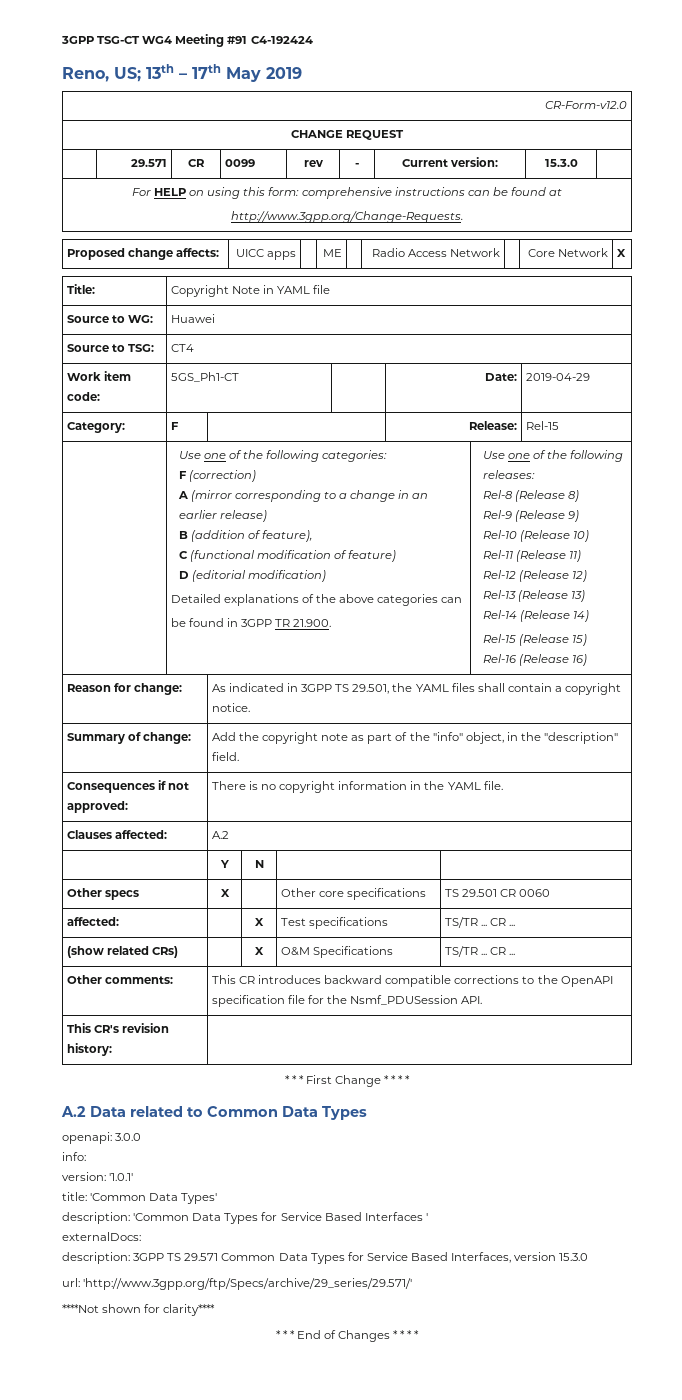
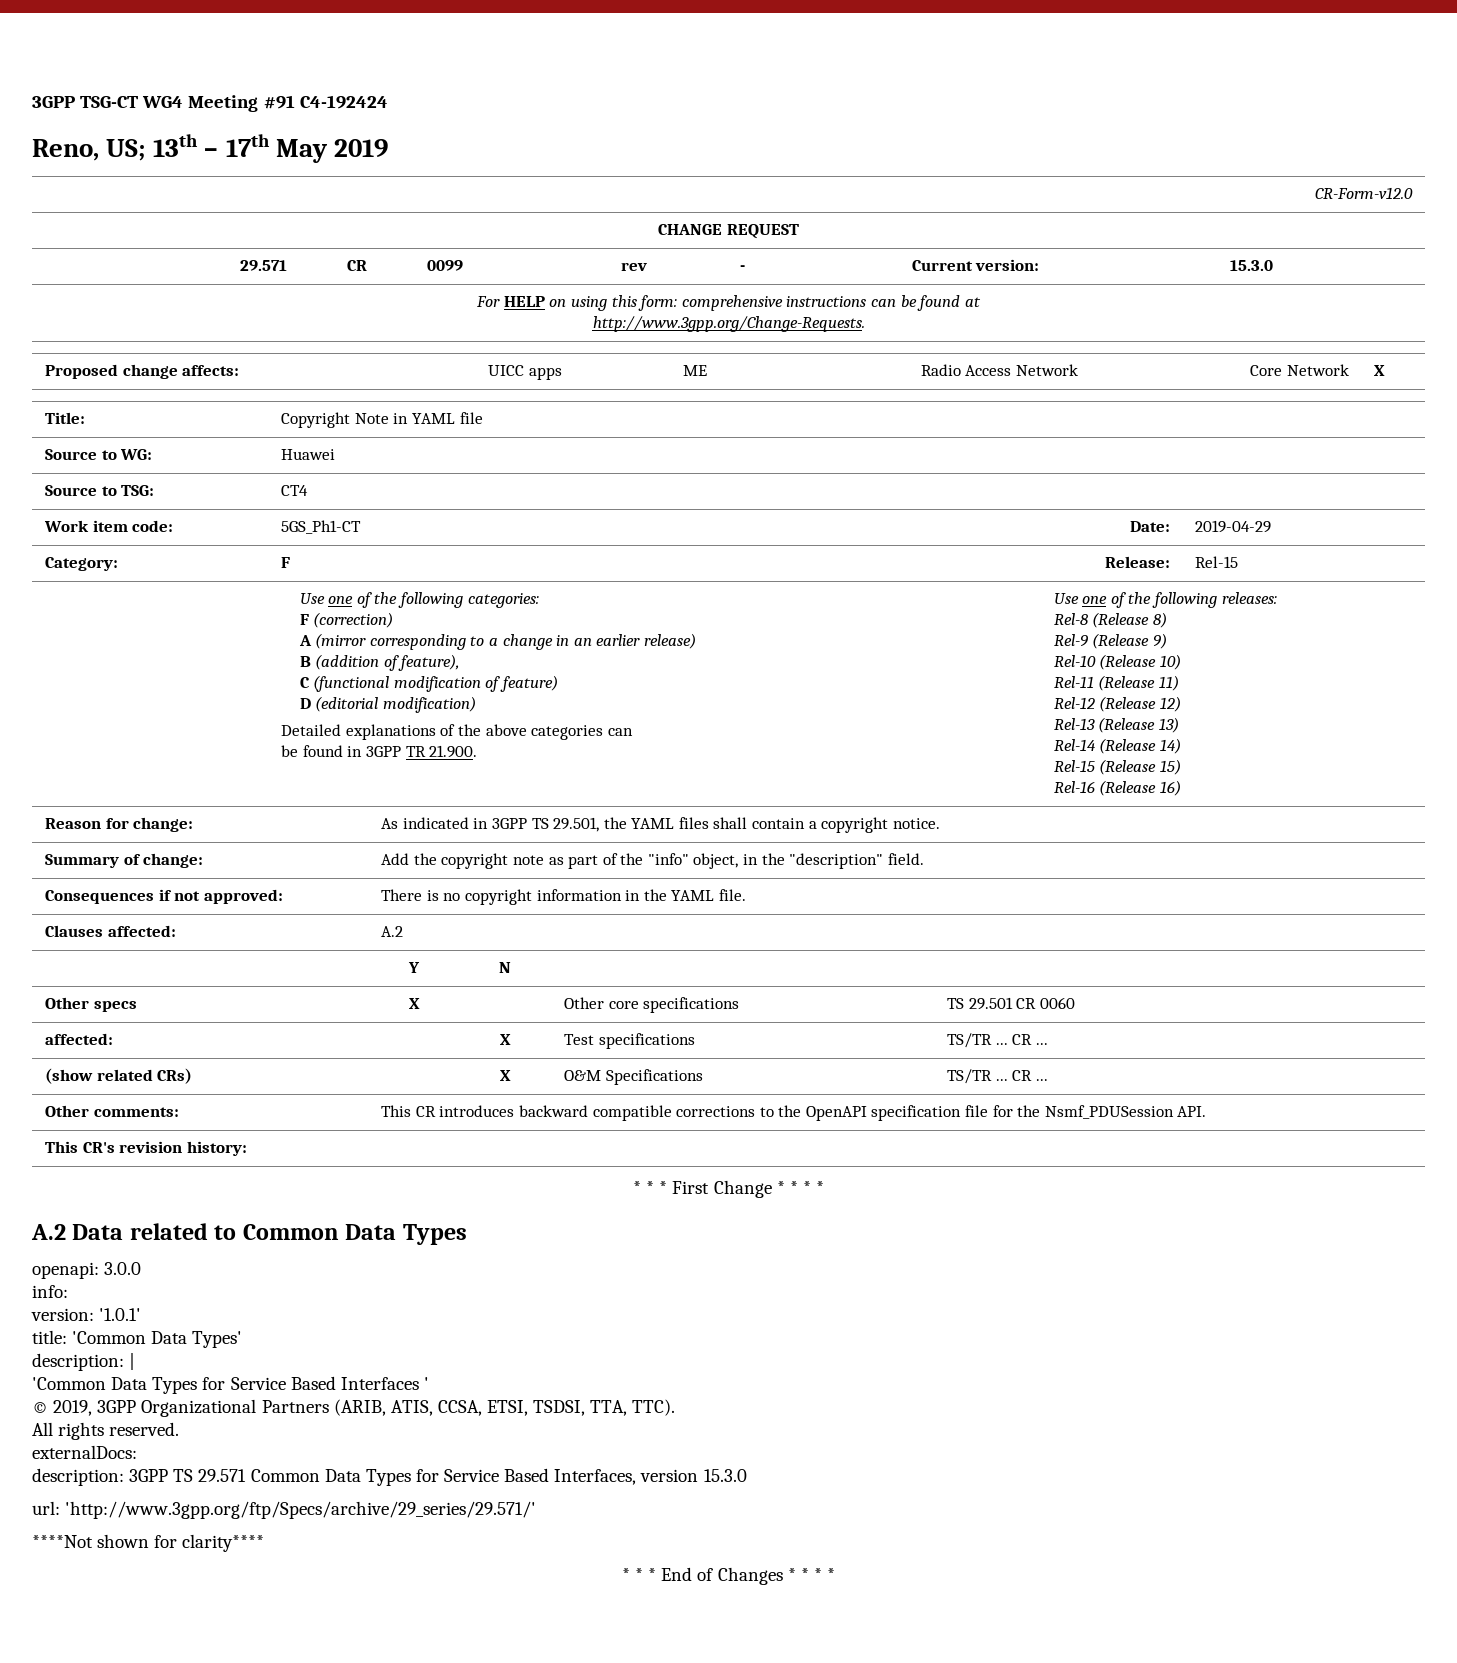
(130, 1218) none -> [129,1353,136,1370] | //
(428, 1217) none -> [32,1399,676,1417] [32,1422,180,1440] // © 2019, 3GPP Organizational Partners (ARIB, ATIS, CCSA, ETSI, TSDSI, TTA, TTC). // All rights reserved.

